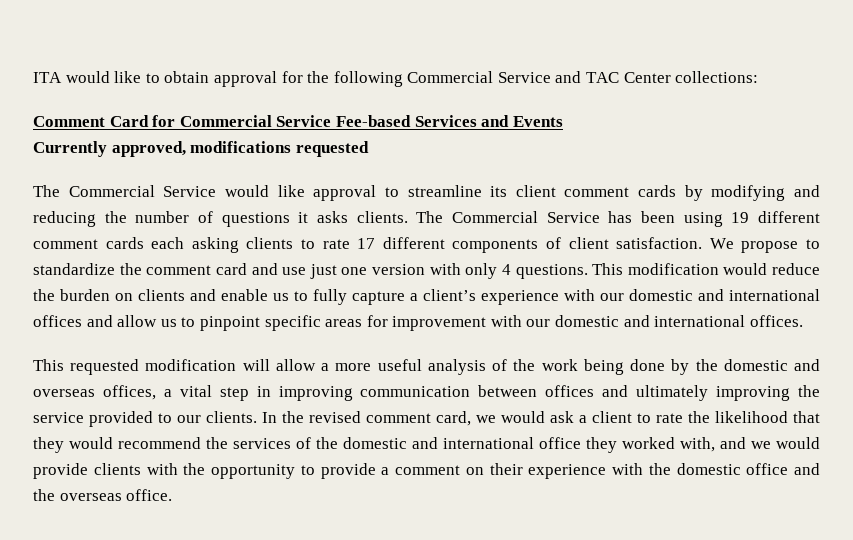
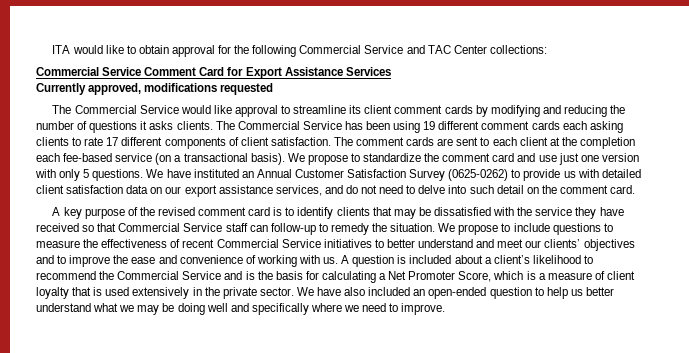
(759, 77) none -> [36,67,142,76] Commercial Service
[179,115,411,127] Commercial Service Fee-based -> [245,67,343,79] Export Assistance
[481,115,563,127] and Events -> (391, 71) none
(703, 243) none -> [333,137,635,149] [36,153,285,165] The comment cards are sent to each client at the completion each fee-based service (on a transactional basis).
[501,263,820,279] [33,289,820,305] [33,315,803,331] [33,359,821,375] [33,385,820,401] [33,411,820,427] [33,437,820,453] [33,463,820,479] [33,489,173,501] 4 questions. This modification would reduce the burden on clients and enable us to fully capture a client’s experience with our domestic and international offices and allow us to pinpoint specific areas for improvement with our domestic and international offices. // This requested modification will allow a more useful analysis of the work being done by the domestic and overseas offices, a vital step in improving communication between offices and ultimately improving the service provided to our clients. In the revised comment card, we would ask a client to rate the likelihood that they would recommend the services of the domestic and international office they worked with, and we would provide clients with the opportunity to provide a comment on their experience with the domestic office and the overseas office. -> [83,169,641,181] [36,185,636,197] [52,207,624,219] [36,223,613,235] [36,239,635,251] [36,255,593,267] [36,271,635,283] [36,287,614,299] [36,303,446,315] 5 questions. We have instituted an Annual Customer Satisfaction Survey (0625-0262) to provide us with detailed client satisfaction data on our export assistance services, and do not need to delve into such detail on the comment card. // A key purpose of the revised comment card is to identify clients that may be dissatisfied with the service they have received so that Commercial Service staff can follow-up to remedy the situation. We propose to include questions to measure the effectiveness of recent Commercial Service initiatives to better understand and meet our clients’ objectives and to improve the ease and convenience of working with us. A question is included about a client’s likelihood to recommend the Commercial Service and is the basis for calculating a Net Promoter Score, which is a measure of client loyalty that is used extensively in the private sector. We have also included an open-ended question to help us better understand what we may be doing well and specifically where we need to improve.

